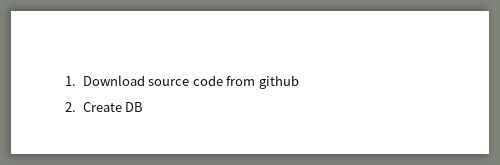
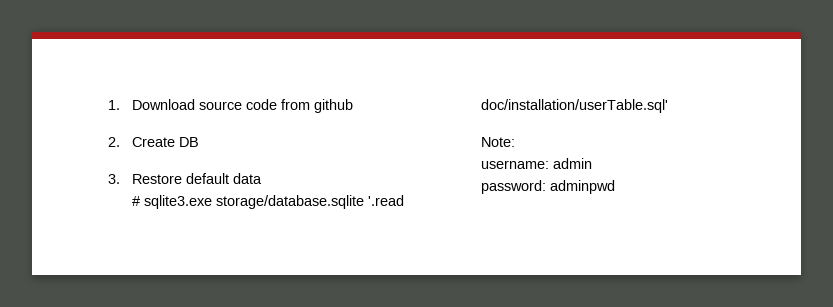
(144, 107) none -> [108,173,262,184] [131,195,404,209] [480,99,668,113] [480,137,515,147] [480,158,592,169] [480,180,615,194] // 3. Restore default data // # sqlite3.exe storage/database.sqlite '.read doc/installation/userTable.sql' // Note: // username: admin // password: adminpwd

